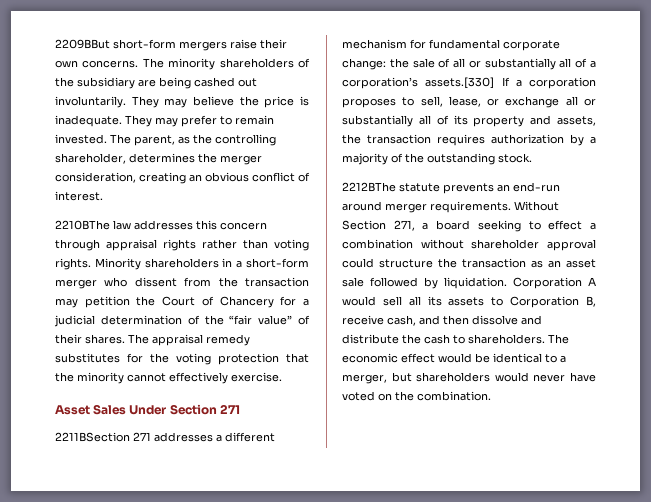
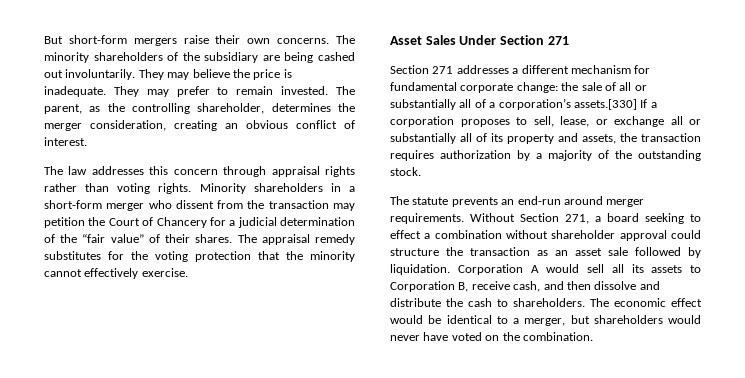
[55,39,110,49] 2209BBut -> [44,36,63,44] But
[55,220,110,230] 2210BThe -> [44,166,63,175] The
[55,432,130,442] 2211BSection -> [390,65,429,74] Section
[342,182,396,192] 2212BThe -> [390,196,409,205] The

